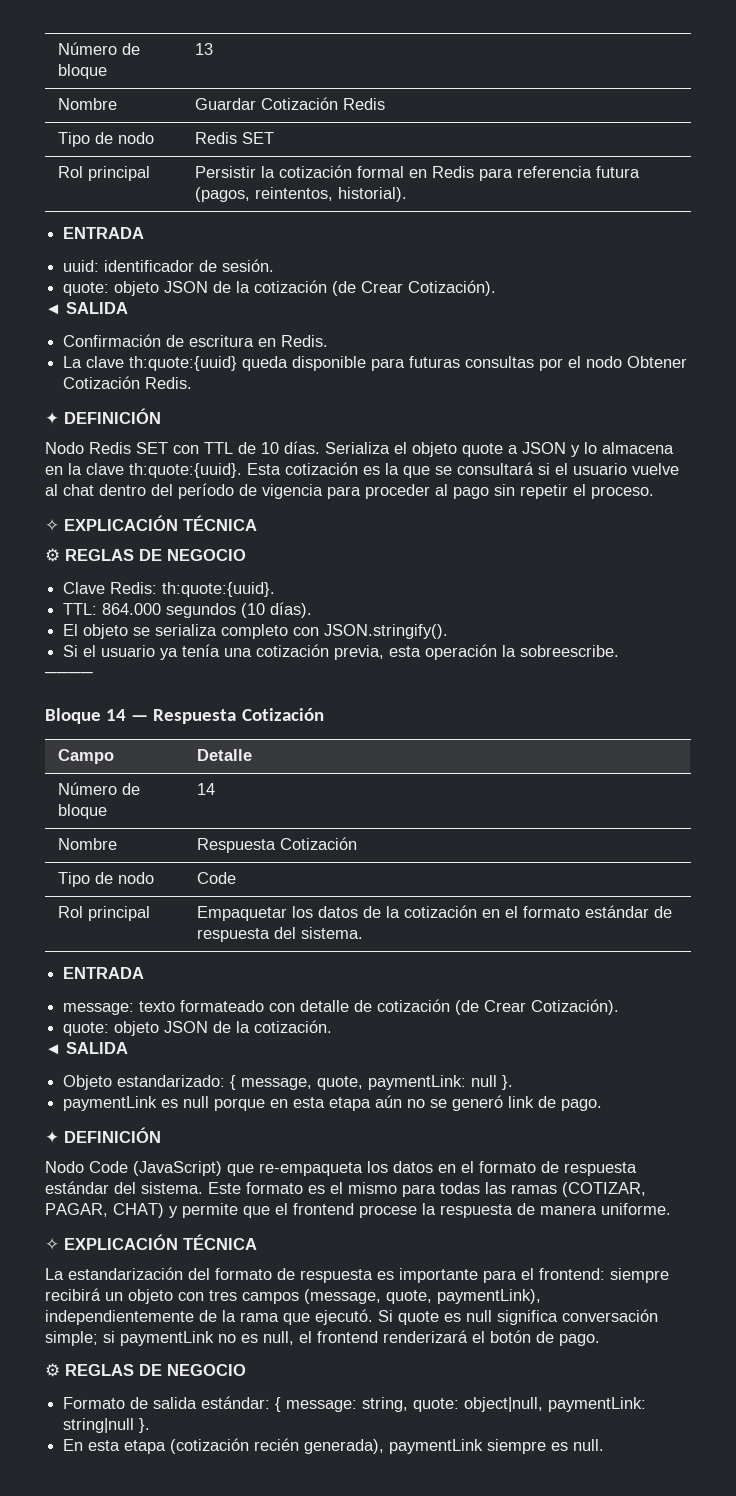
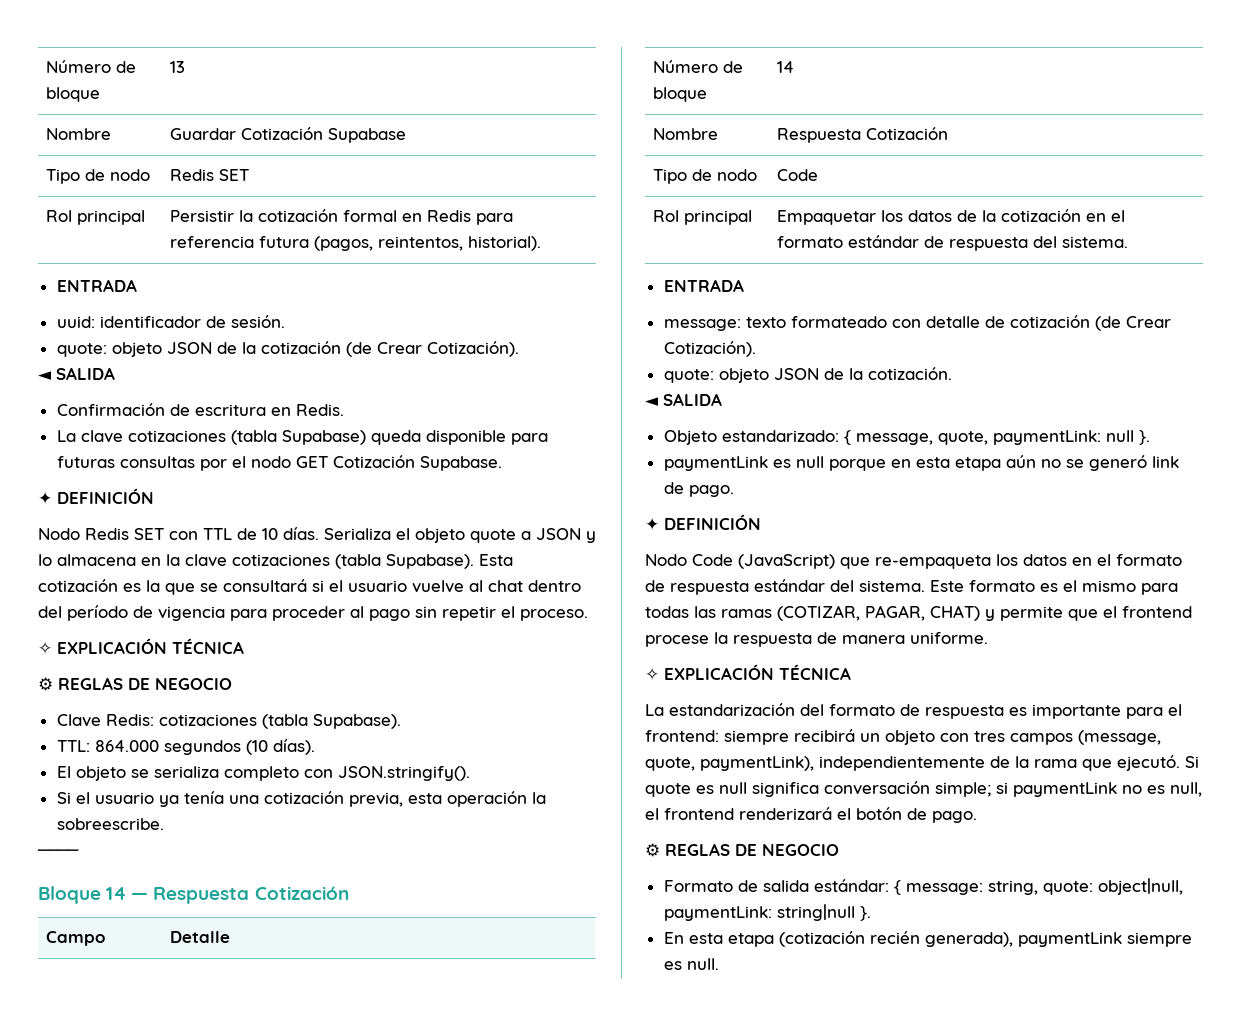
[342,98,385,110] Redis -> [327,128,406,143] Supabase
[129,356,238,371] th:quote:{uuid} -> [127,430,366,445] cotizaciones (tabla Supabase)
[627,356,688,368] [63,376,193,389] Obtener Cotización Redis. -> [295,455,502,471] GET Cotización Supabase.
[129,463,242,478] th:quote:{uuid}. -> [232,554,474,569] cotizaciones (tabla Supabase).
[162,582,276,597] th:quote:{uuid}. -> [158,714,401,729] cotizaciones (tabla Supabase).

